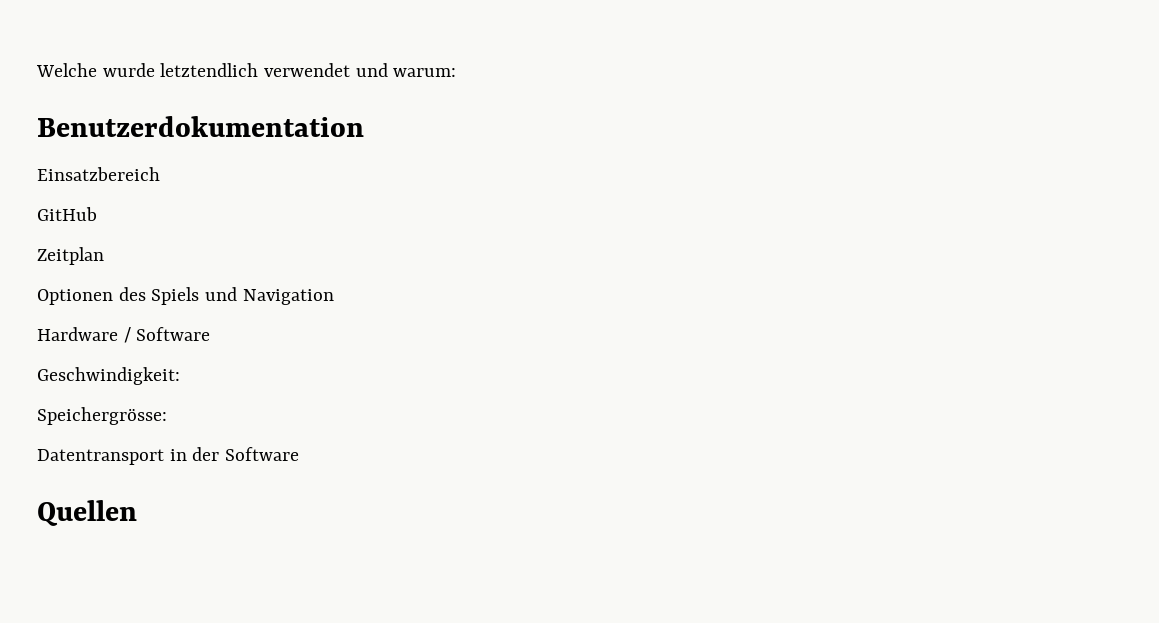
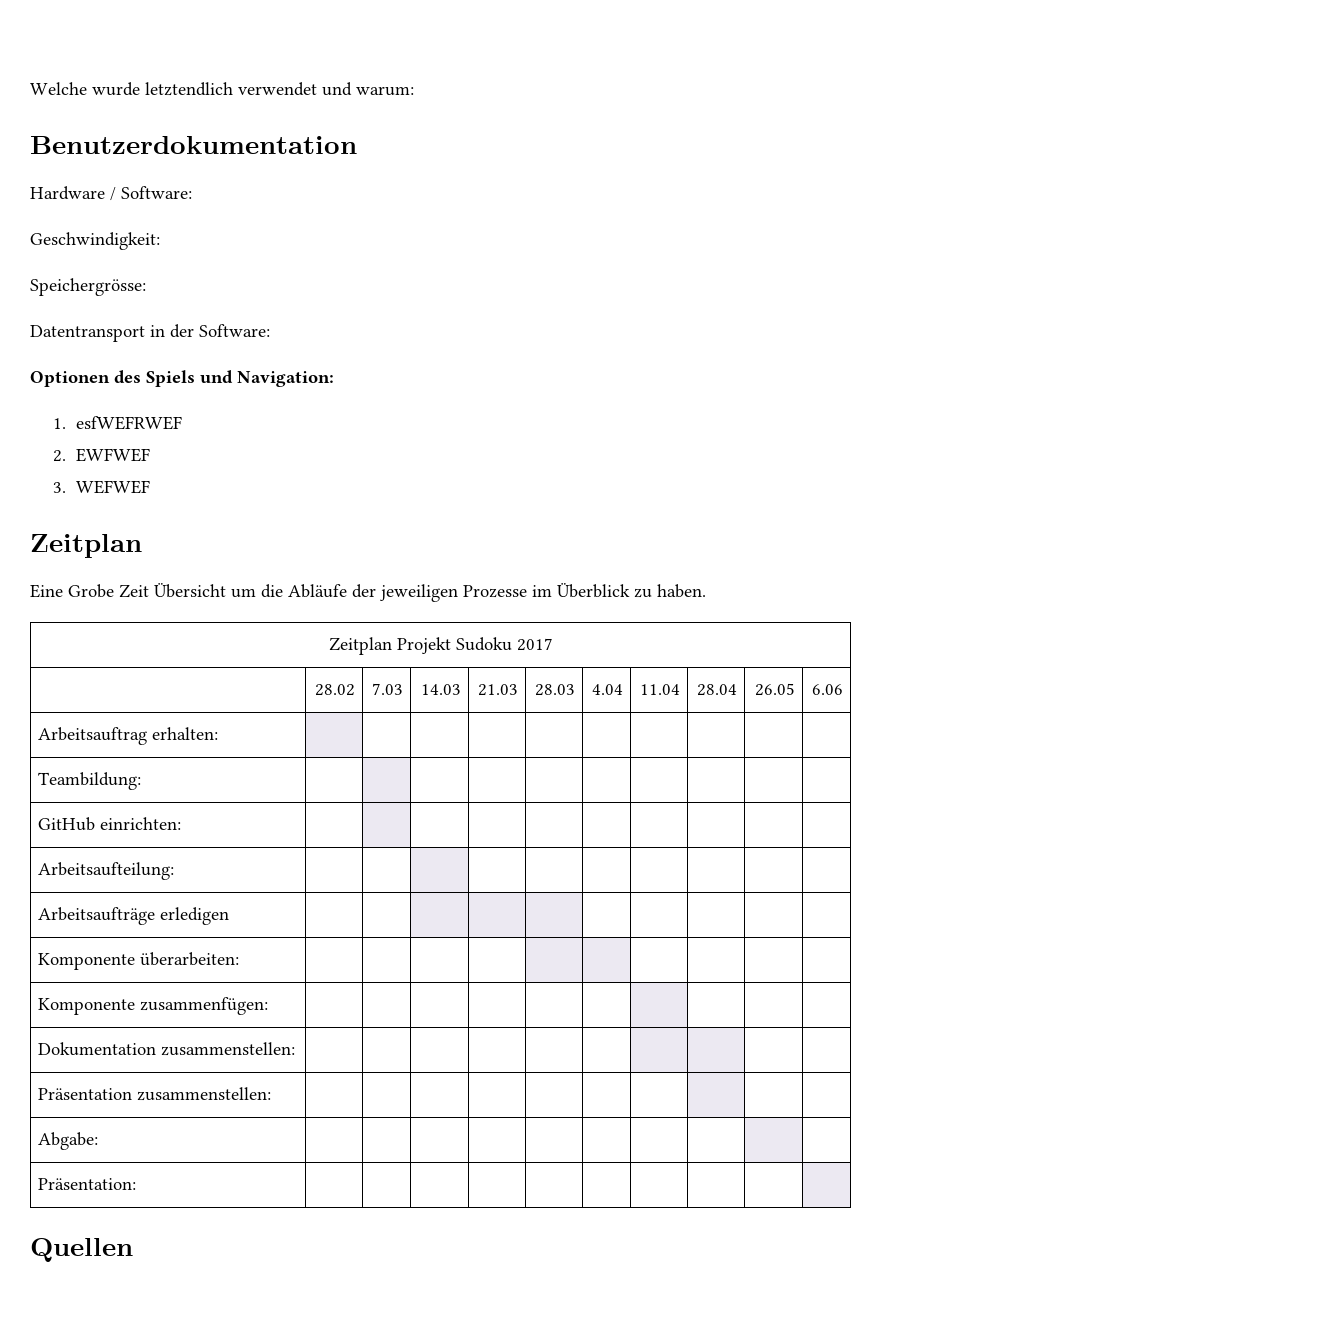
[37,167,160,181] [37,207,97,221] [37,247,104,265] [37,287,334,305] // Einsatzbereich // GitHub // Zeitplan // Optionen des Spiels und Navigation -> (357, 145) none
[136,327,211,341] Software -> [121,186,192,199] Software:
[225,447,300,461] Software -> [199,324,270,337] [30,370,334,387] [52,416,182,430] [52,448,150,462] [52,480,150,494] [30,534,142,558] [30,583,706,602] [328,637,553,655] [314,684,355,696] [371,683,403,695] [420,684,461,695] [477,684,518,696] [534,684,575,696] [591,684,623,695] [639,684,680,695] [696,684,737,696] [754,683,795,696] [811,684,843,695] [38,727,219,745] [38,772,142,790] [38,817,182,831] [38,862,175,880] [38,907,230,925] [38,952,240,970] [38,997,269,1015] [38,1042,296,1056] [38,1087,272,1101] [38,1132,99,1150] [38,1178,137,1190] Software: // Optionen des Spiels und Navigation: // 1. esfWEFRWEF // 2. EWFWEF // 3. WEFWEF // Zeitplan // Eine Grobe Zeit Übersicht um die Abläufe der jeweiligen Prozesse im Überblick zu haben. // Zeitplan Projekt Sudoku 2017 // | 28.02 | 7.03 | 14.03 | 21.03 | 28.03 | 4.04 | 11.04 | 28.04 | 26.05 | 6.06 // Arbeitsauftrag erhalten: | | | | | | | | | | // Teambildung: | | | | | | | | | | // GitHub einrichten: | | | | | | | | | | // Arbeitsaufteilung: | | | | | | | | | | // Arbeitsaufträge erledigen | | | | | | | | | | // Komponente überarbeiten: | | | | | | | | | | // Komponente zusammenfügen: | | | | | | | | | | // Dokumentation zusammenstellen: | | | | | | | | | | // Präsentation zusammenstellen: | | | | | | | | | | // Abgabe: | | | | | | | | | | // Präsentation: | | | | | | | | | |

